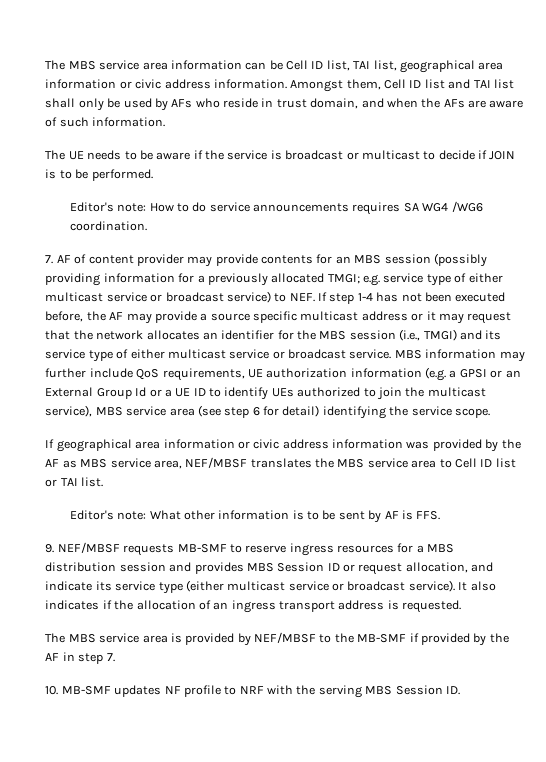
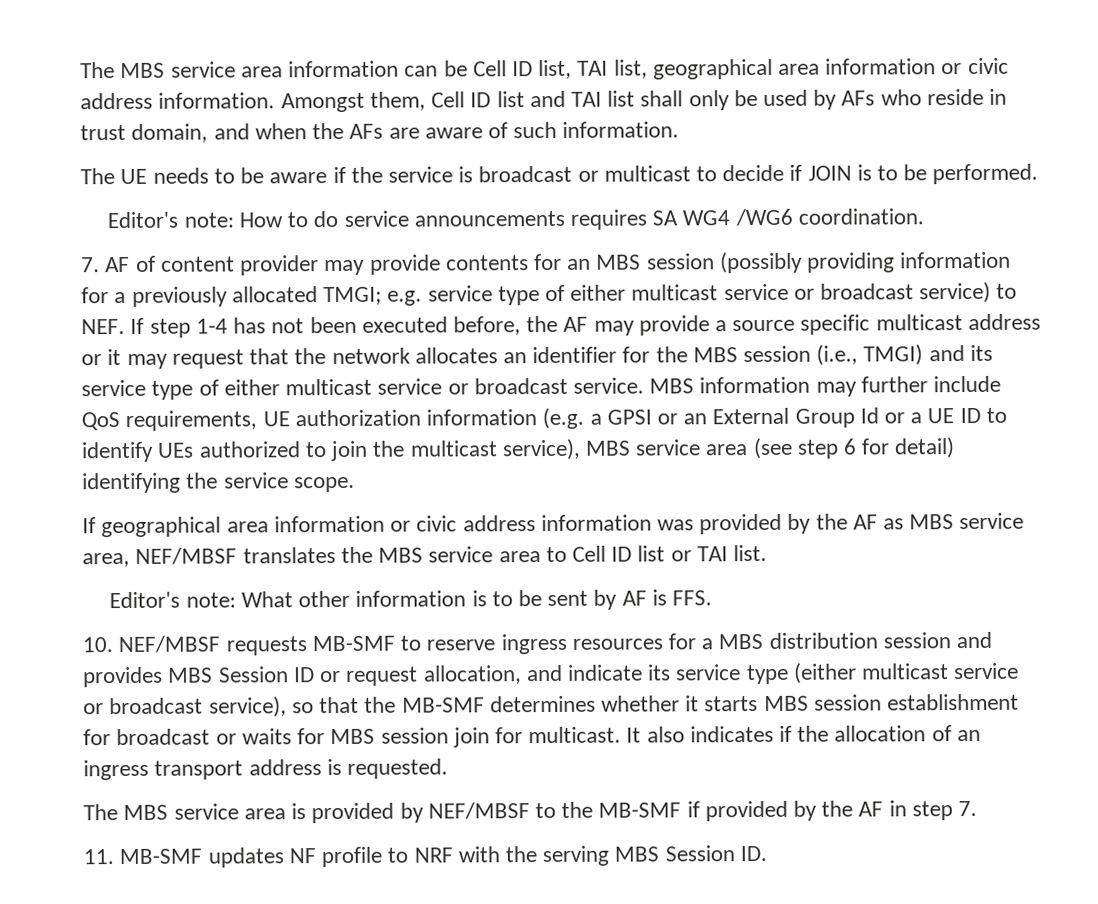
[45,544,55,553] 9. -> [82,637,114,653] 10.
[408,580,455,592] service). -> [208,693,1019,718] [83,726,622,748] service), so that the MB-SMF determines whether it starts MBS session establishment for broadcast or waits for MBS session join for multicast.
[45,686,59,695] 10. -> [83,849,115,865] 11.

